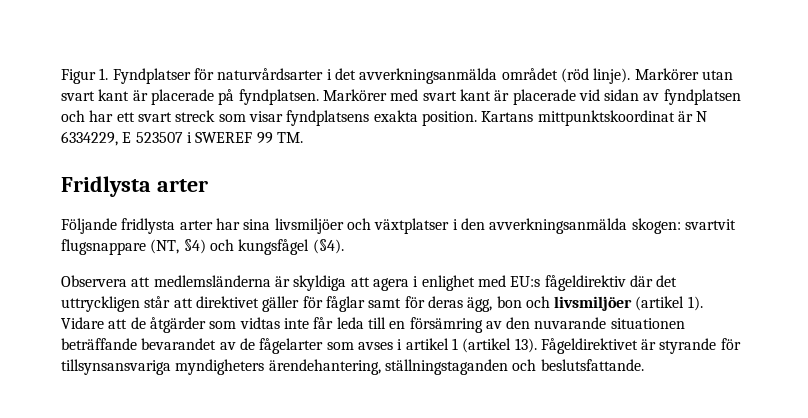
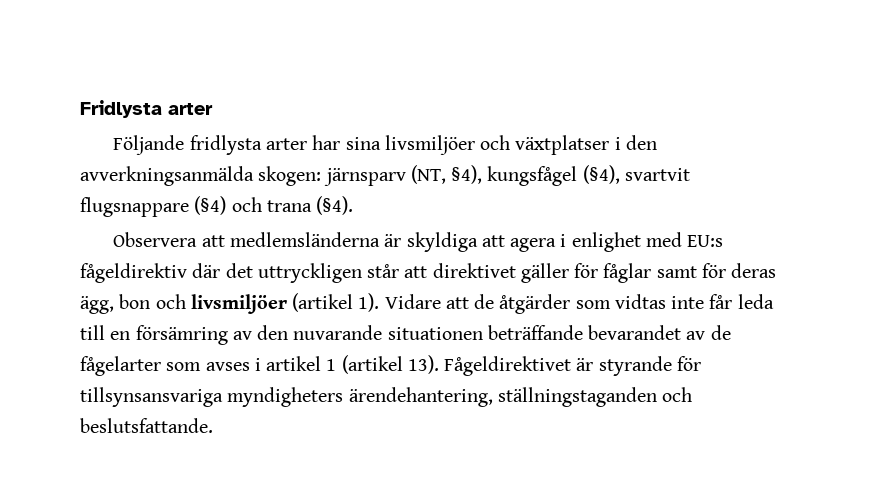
[61,68,733,84] [61,89,741,105] [61,110,708,126] [61,131,303,146] Figur 1. Fyndplatser för naturvårdsarter i det avverkningsanmälda området (röd linje). Markörer utan svart kant är placerade på fyndplatsen. Markörer med svart kant är placerade vid sidan av fyndplatsen och har ett svart streck som visar fyndplatsens exakta position. Kartans mittpunktskoordinat är N 6334229, E 523507 i SWEREF 99 TM. // -> (80, 109) none
[684,219,736,230] [61,239,310,255] svartvit flugsnappare (NT, §4) och kungsfågel -> [323,165,690,186] [80,196,312,217] järnsparv (NT, §4), kungsfågel (§4), svartvit flugsnappare (§4) och trana

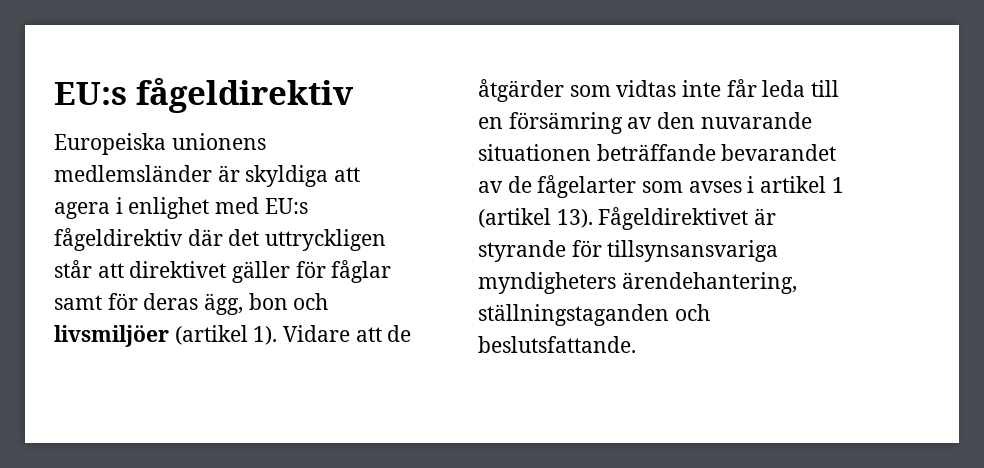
[80,100,213,118] [113,135,657,155] [80,165,690,186] [80,196,354,217] [113,232,381,247] Fridlysta arter // Följande fridlysta arter har sina livsmiljöer och växtplatser i den avverkningsanmälda skogen: järnsparv (NT, §4), kungsfågel (§4), svartvit flugsnappare (§4) och trana (§4). // Observera att medlemsländerna -> [54,77,353,113] [54,133,266,155] [54,165,212,182] EU:s fågeldirektiv // Europeiska unionens medlemsländer

